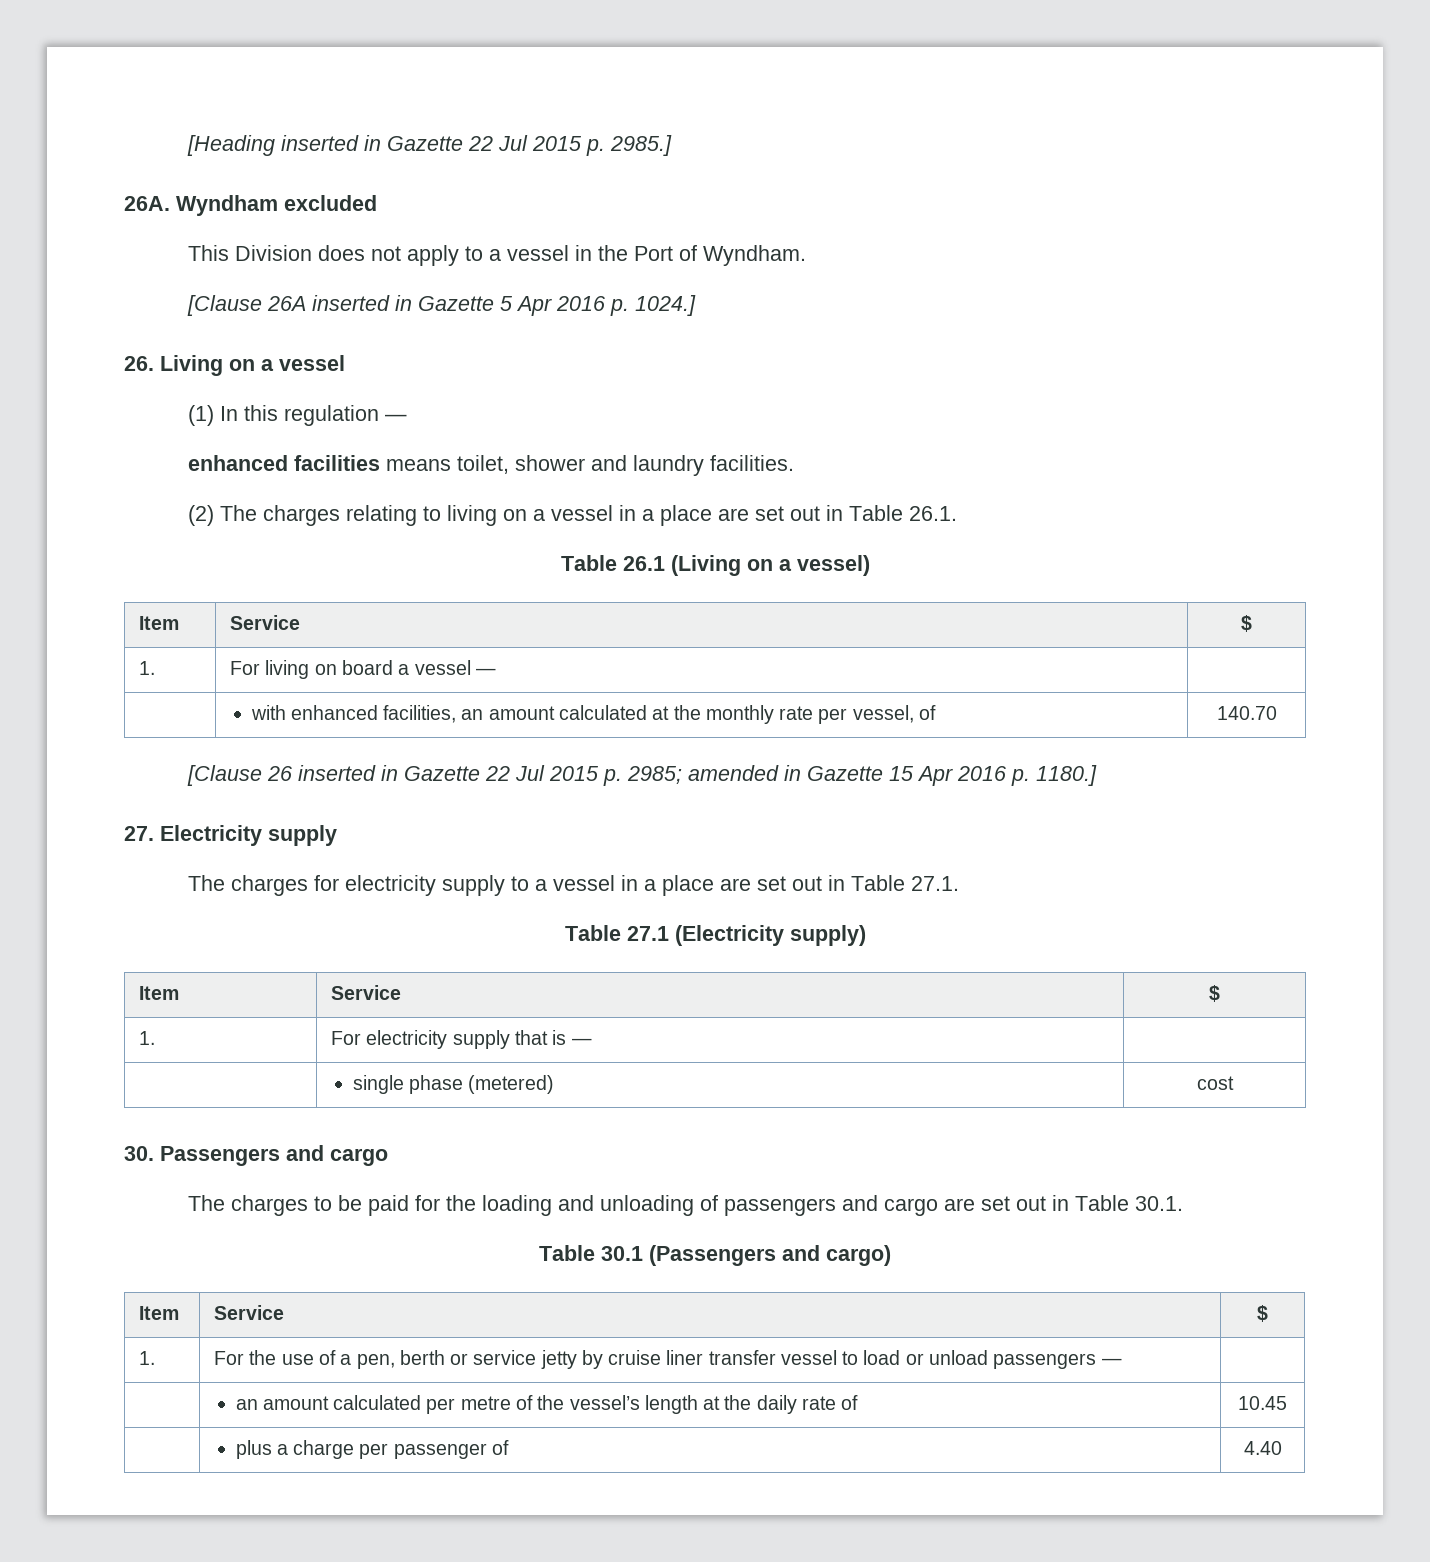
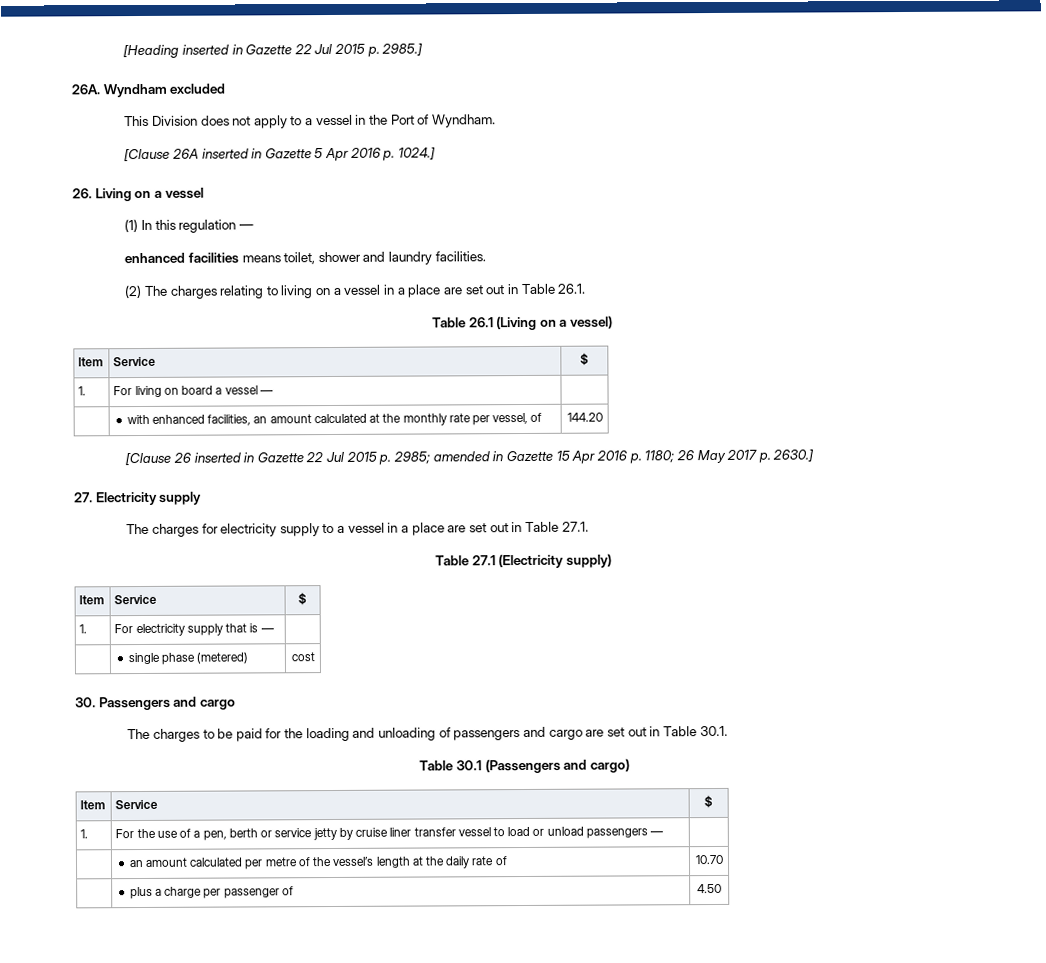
[1216,706,1277,720] 140.70 -> [566,412,603,422] 144.20
[1035,765,1097,786] 1180.] -> [644,449,815,464] 1180; 26 May 2017 p. 2630.]
[1238,1396,1287,1410] 10.45 -> [694,854,724,865] 10.70
[1243,1441,1282,1455] 4.40 -> [697,883,722,894] 4.50

